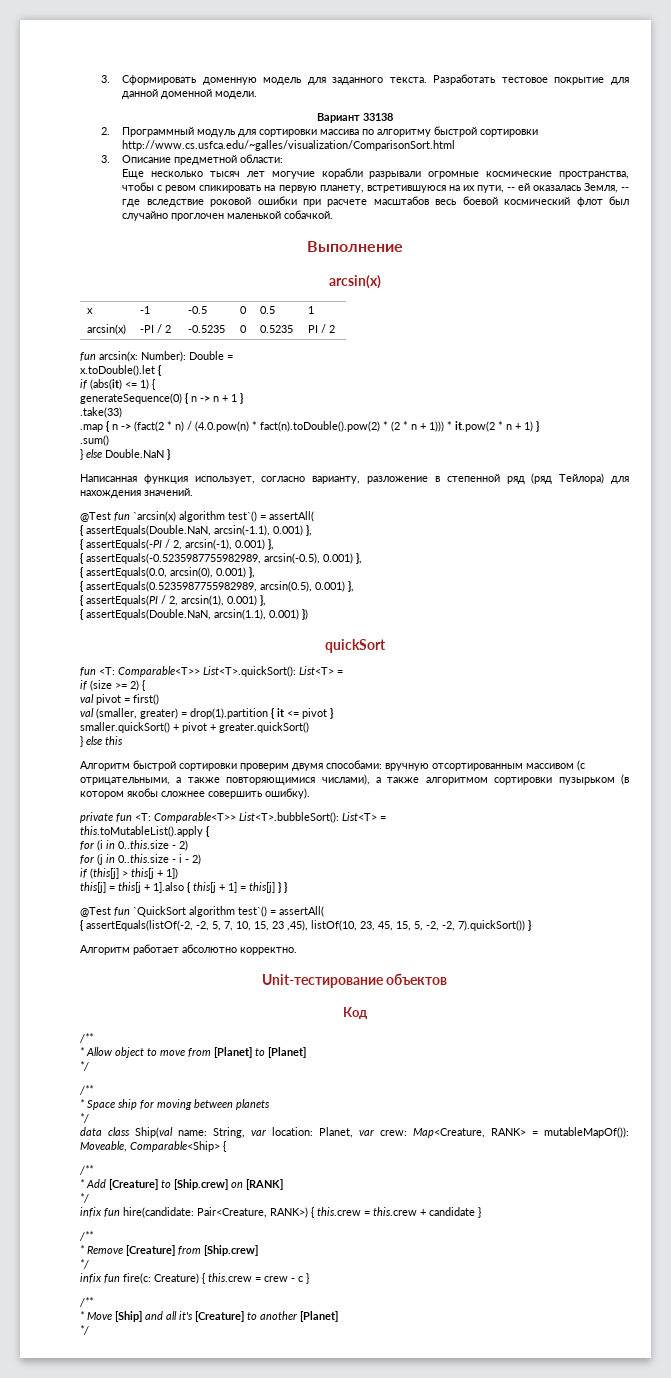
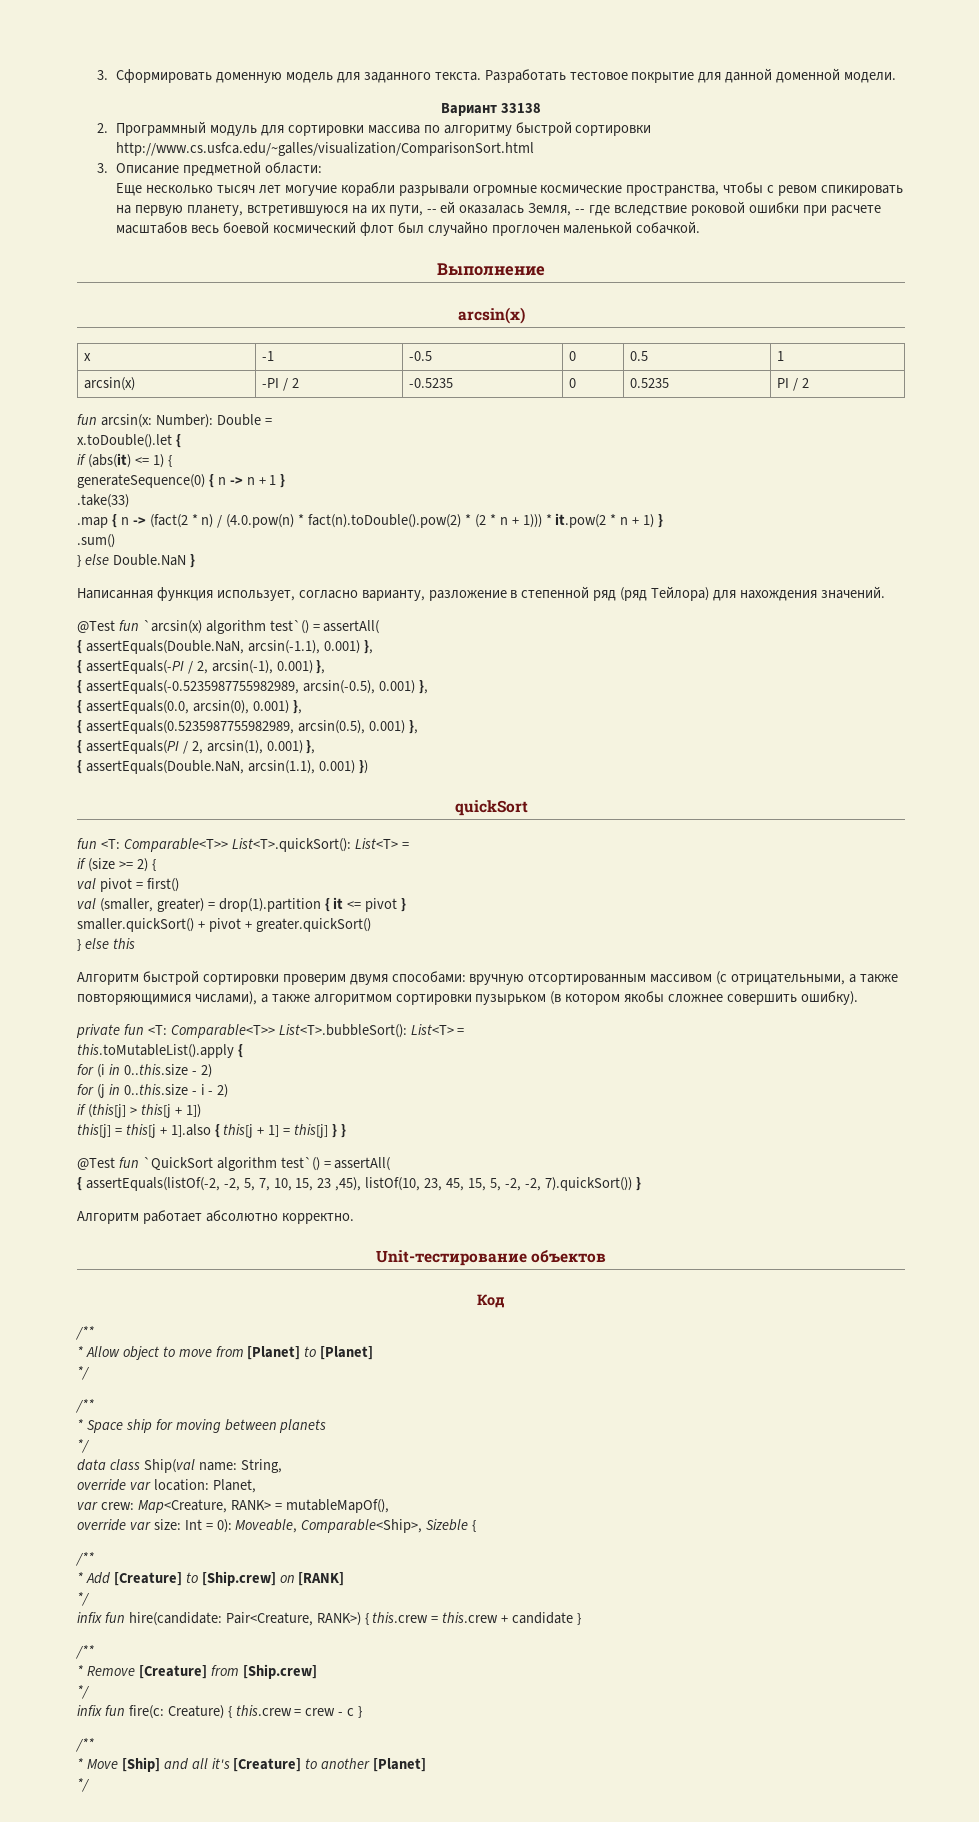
(245, 1132) none -> [77,1479,126,1491] // override
(353, 1132) none -> (256, 1486) //
[544,1127,629,1138] [80,1141,220,1152] mutableMapOf()): Moveable, Comparable<Ship> -> [285,1499,389,1513] [77,1519,469,1533] mutableMapOf(), // override var size: Int = 0): Moveable, Comparable<Ship>, Sizeble

